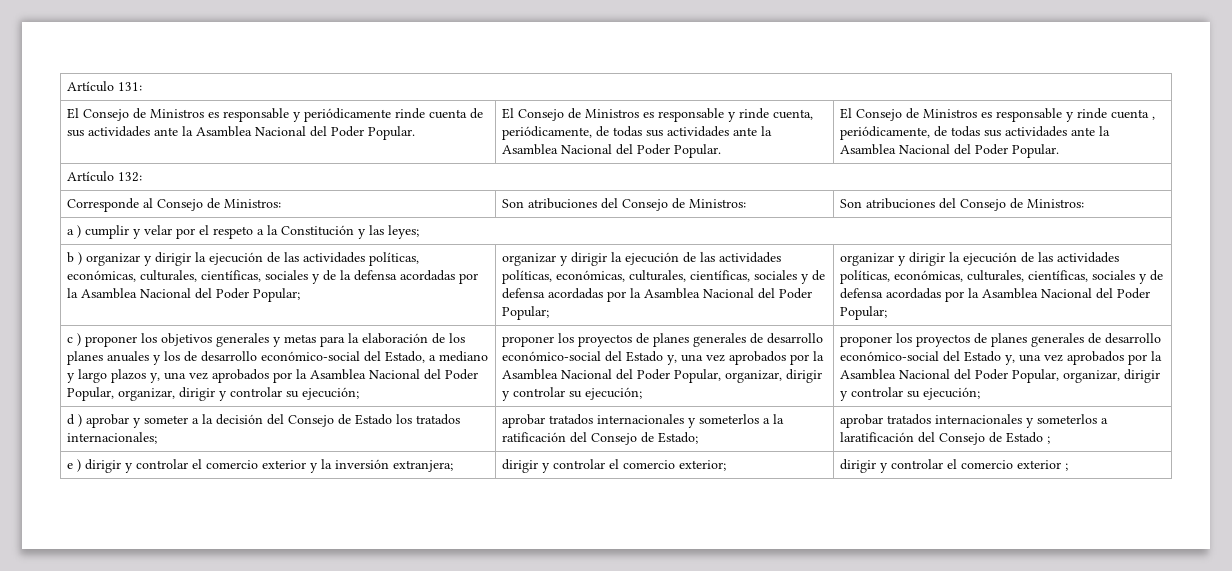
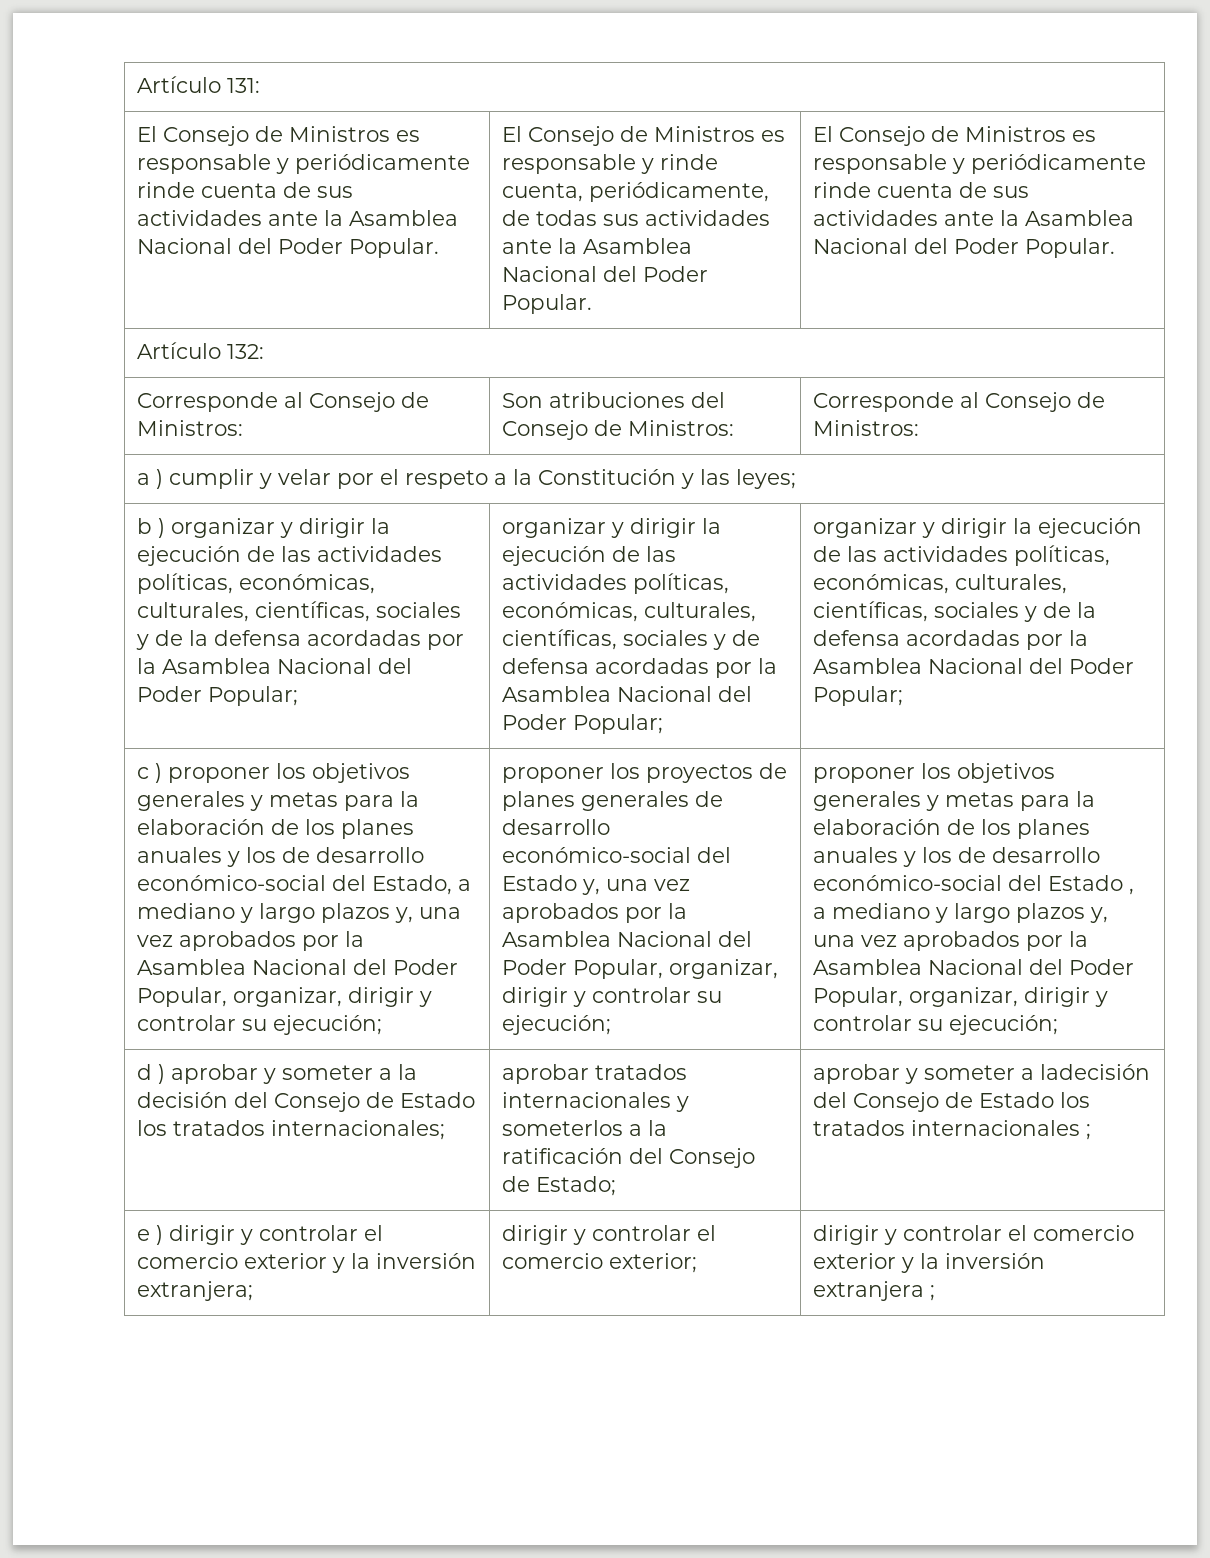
[1076,108,1155,120] [839,126,980,140] rinde cuenta , periódicamente, de todas -> [970,154,1146,174] [812,182,987,198] periódicamente rinde cuenta de
[839,198,956,209] Son atribuciones del -> [812,392,979,412] Corresponde al
(1163, 275) none -> [1076,602,1096,618] la
[915,333,1161,347] [839,351,1001,362] proyectos de planes generales de desarrollo económico-social del Estado -> [956,763,1055,783] [812,791,1095,811] [812,819,1090,839] [812,847,1100,867] [812,875,1134,895] [812,903,1085,923] objetivos generales y metas para la elaboración de los planes anuales y los de desarrollo económico-social del Estado , a mediano y largo plazos
[886,414,1108,428] [839,432,1043,445] tratados internacionales y someterlos a laratificación del Consejo de Estado -> [904,1064,1150,1084] [812,1092,1090,1112] [812,1120,1080,1136] y someter a ladecisión del Consejo de Estado los tratados internacionales
(1061, 464) none -> [900,1253,1045,1273] [812,1281,924,1301] y la inversión extranjera

